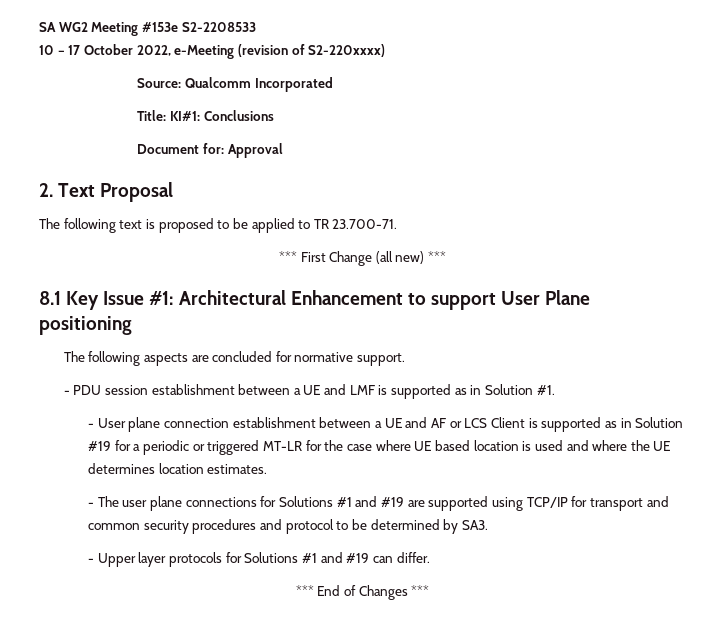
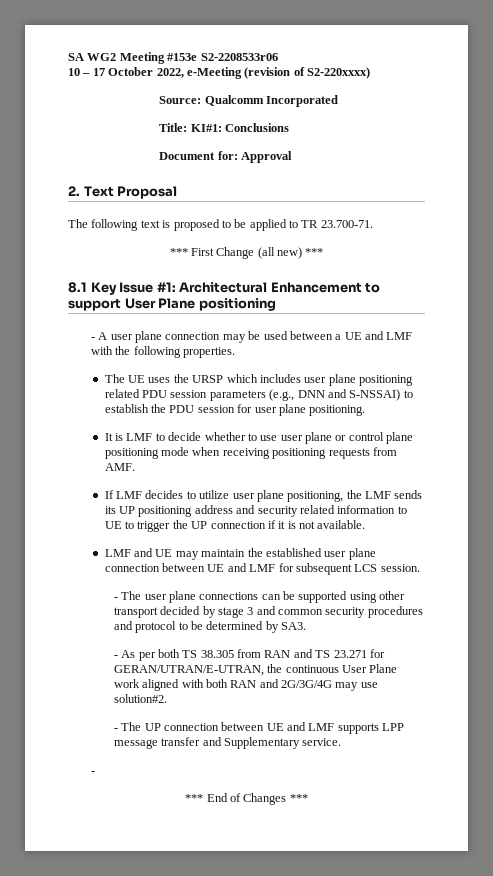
[181,22,256,32] S2-2208533 -> [200,53,278,61] S2-2208533r06
[63,351,406,366] [63,384,235,395] The following aspects are concluded for normative support. // - PDU session establishment -> [90,331,288,343] - A user plane connection may be used
[378,384,555,399] [88,417,684,432] [88,440,671,455] [88,463,268,474] is supported as in Solution #1. // - User plane connection establishment between a UE and AF or LCS Client is supported as in Solution #19 for a periodic or triggered MT-LR for the case where UE based location is used and where the UE determines location estimates. -> [90,346,235,358] [104,374,413,386] [104,389,413,401] [104,404,366,416] [104,432,414,444] [104,447,397,459] [104,463,135,471] [104,490,423,502] [104,505,407,517] [104,520,366,532] [104,548,376,560] [104,563,420,575] with the following properties. // The UE uses the URSP which includes user plane positioning related PDU session parameters (e.g., DNN and S-NSSAI) to establish the PDU session for user plane positioning. // It is LMF to decide whether to use user plane or control plane positioning mode when receiving positioning requests from AMF. // If LMF decides to utilize user plane positioning, the LMF sends its UP positioning address and security related information to UE to trigger the UP connection if it is not available. // LMF and UE may maintain the established user plane connection between UE and LMF for subsequent LCS session.
[260,496,643,511] for Solutions #1 and #19 are supported using TCP/IP for transport -> [261,591,406,603] [113,606,254,618] can be supported using other transport decided by stage 3
[97,552,430,567] Upper layer protocols for Solutions #1 and #19 can differ. -> [121,649,385,661] [113,664,398,676] [113,679,378,691] [113,694,167,703] [113,722,405,734] [113,737,342,749] [90,771,95,774] As per both TS 38.305 from RAN and TS 23.271 for GERAN/UTRAN/E-UTRAN, the continuous User Plane work aligned with both RAN and 2G/3G/4G may use solution#2. // - The UP connection between UE and LMF supports LPP message transfer and Supplementary service. // -

